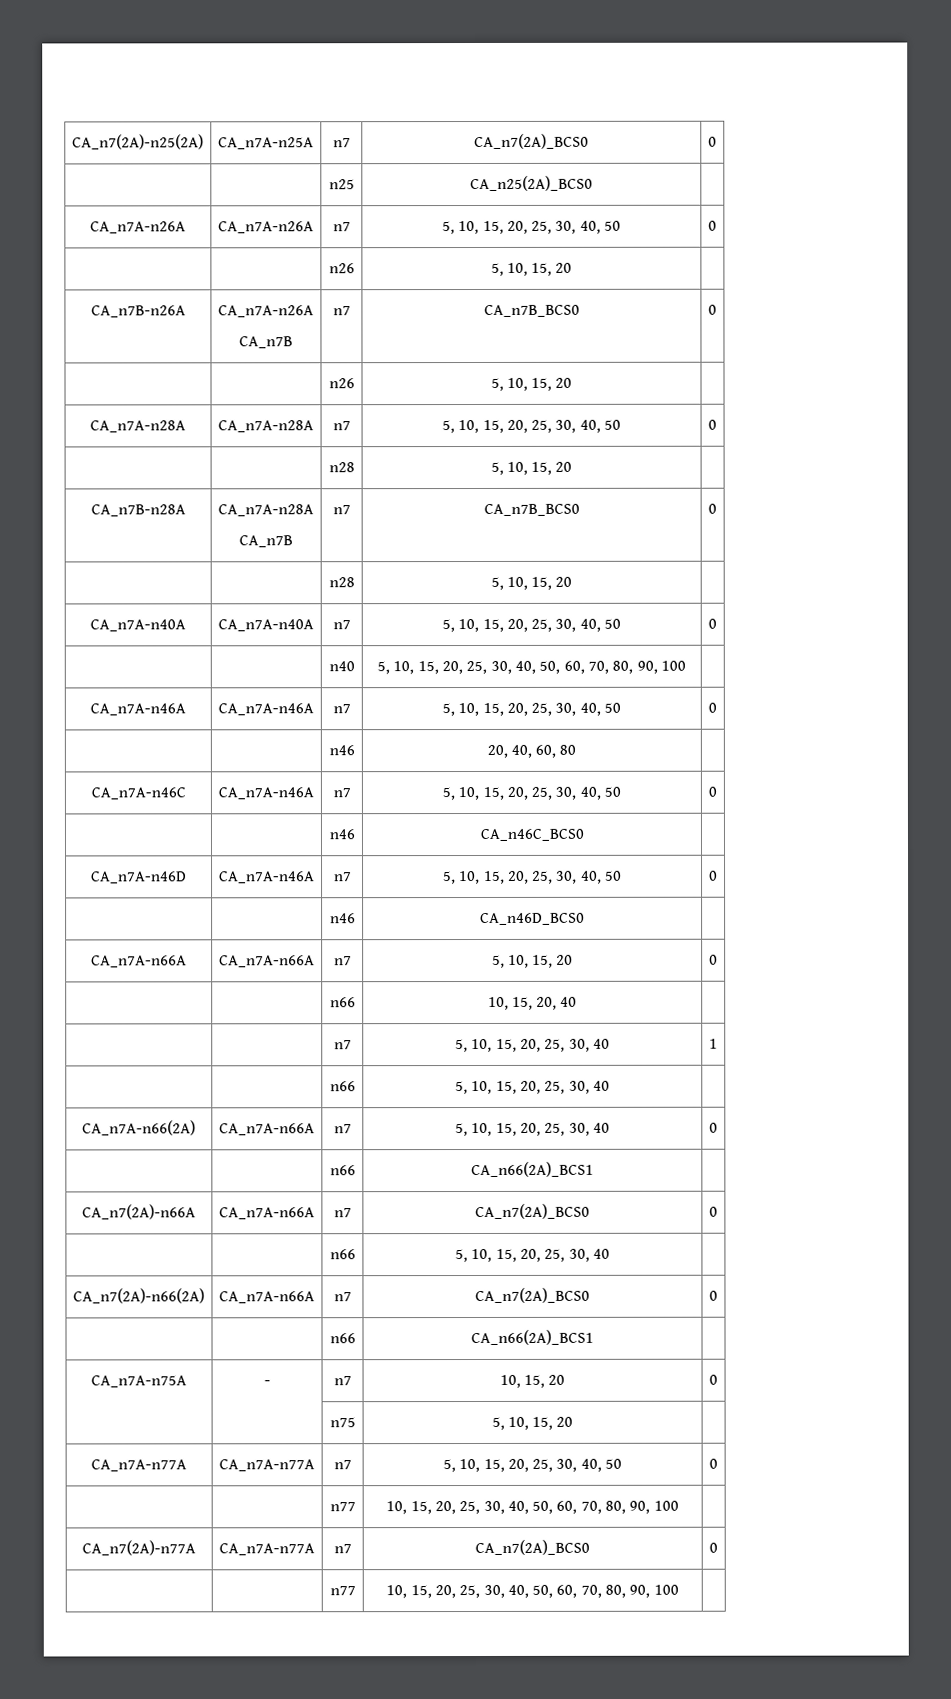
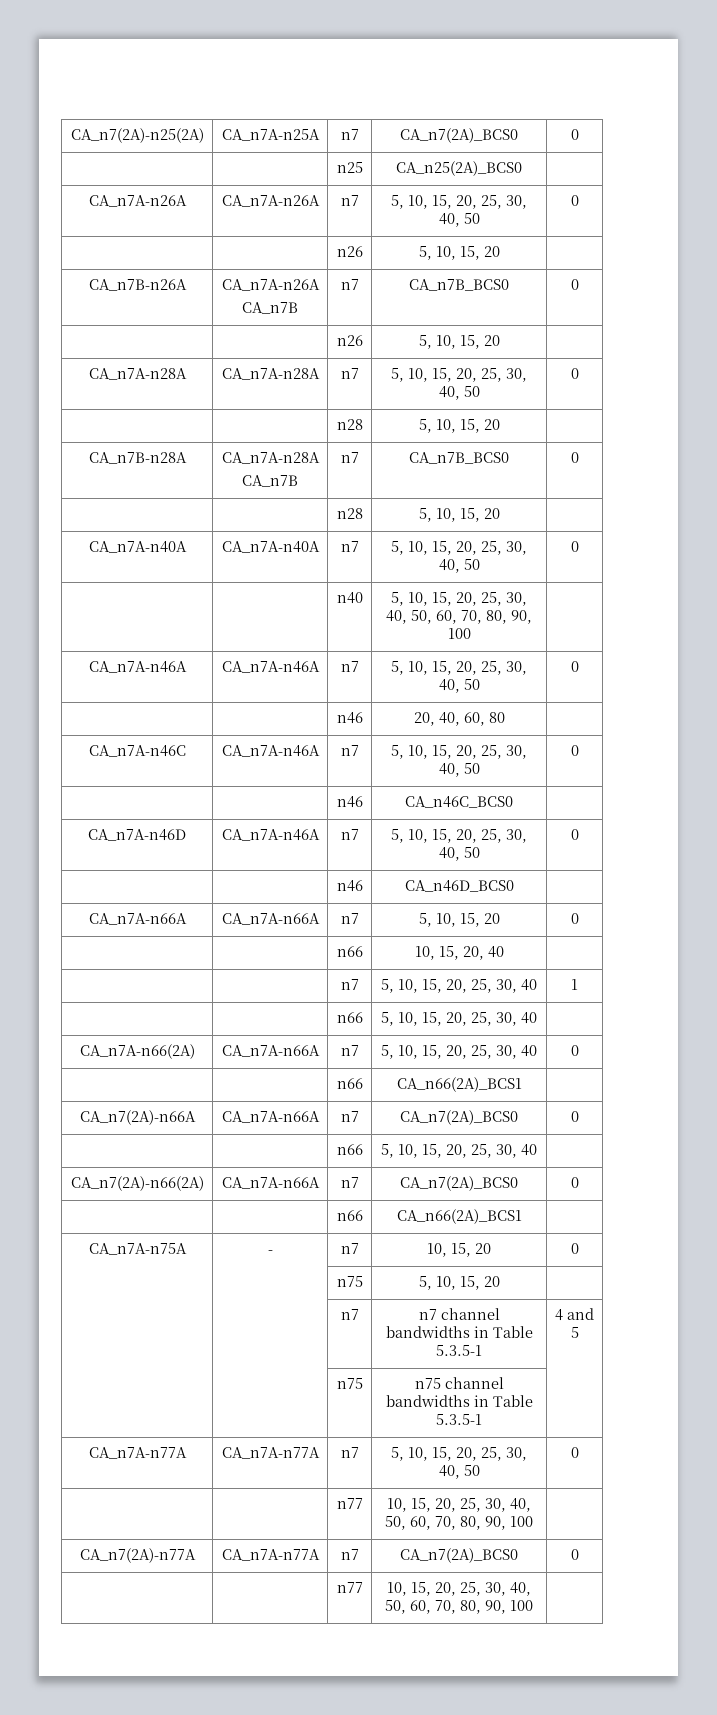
(574, 1421) none -> [340,1309,359,1320] [418,1308,500,1320] [385,1326,533,1338] [436,1345,482,1356] [555,1308,594,1321] [570,1327,579,1338] [336,1378,363,1389] [414,1377,504,1389] [385,1395,533,1407] [436,1414,482,1425] // | | n7 | n7 channel bandwidths in Table 5.3.5-1 | 4 and 5 // | | n75 | n75 channel bandwidths in Table 5.3.5-1 |

